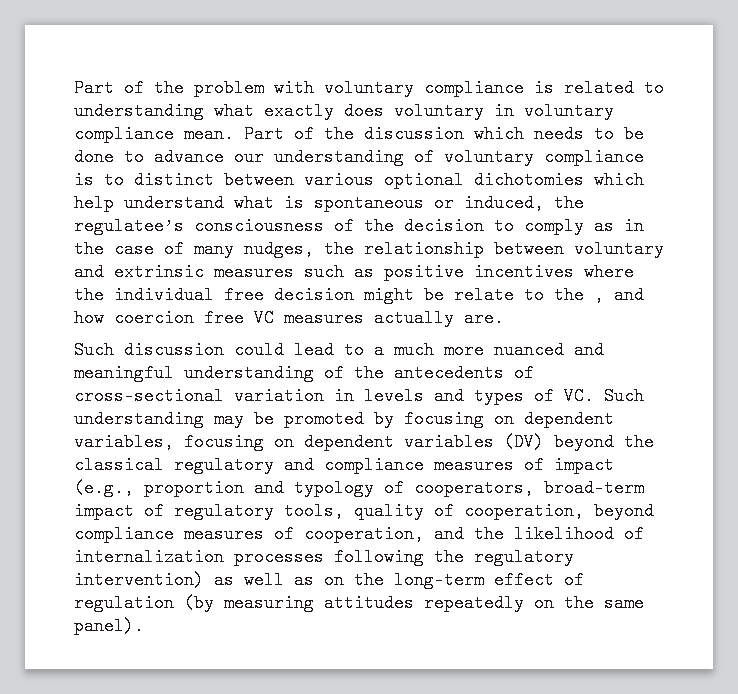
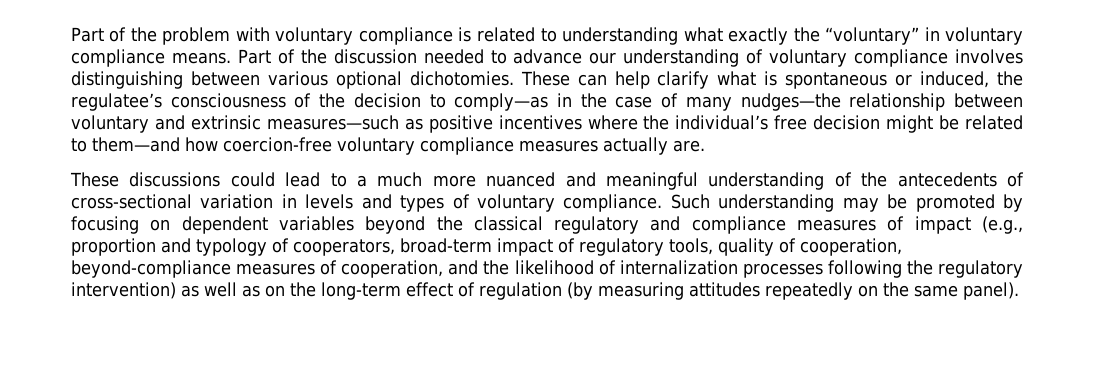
[344,102,484,120] does voluntary -> [793,27,919,45] the “voluntary”
[184,125,234,143] mean. -> [171,52,231,64] means.
[474,125,644,143] [74,148,114,166] which needs to be done -> [423,49,484,64] needed
[74,171,644,189] [74,194,224,212] is to distinct between various optional dichotomies which help understand -> [955,49,1023,64] [71,71,710,89] involves distinguishing between various optional dichotomies. These can help clarify
[524,217,614,235] comply as -> [454,93,549,111] comply—as
[244,240,354,258] nudges, the -> [740,93,841,111] nudges—the
[214,263,344,281] measures such -> [266,115,399,130] measures—such
[114,286,214,304] individual -> [675,115,769,130] individual’s
[454,286,644,304] [74,309,274,327] relate to the , and how coercion free VC -> [965,115,1024,130] [71,137,514,155] related to them—and how coercion-free voluntary compliance
[74,341,224,359] Such discussion -> [70,172,221,187] These discussions
[564,387,594,405] VC. -> [477,194,663,212] voluntary compliance.
[74,433,544,451] variables, focusing on dependent variables (DV) -> [278,216,354,231] variables
[594,502,654,520] [74,525,174,543] beyond compliance -> [71,260,231,278] beyond-compliance

